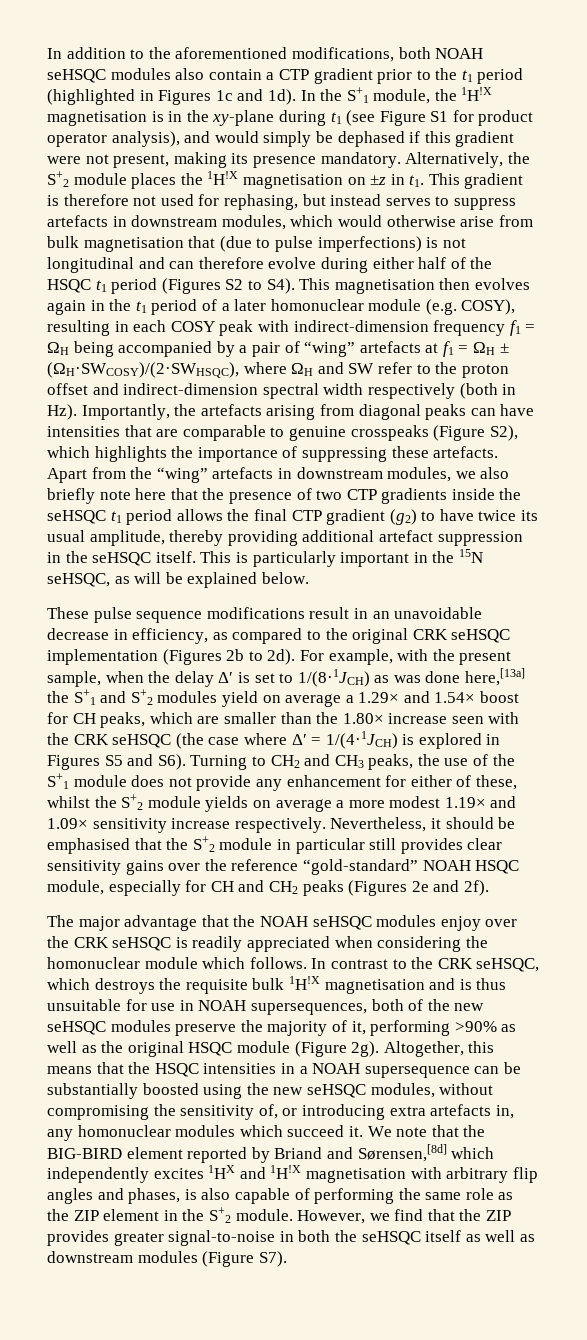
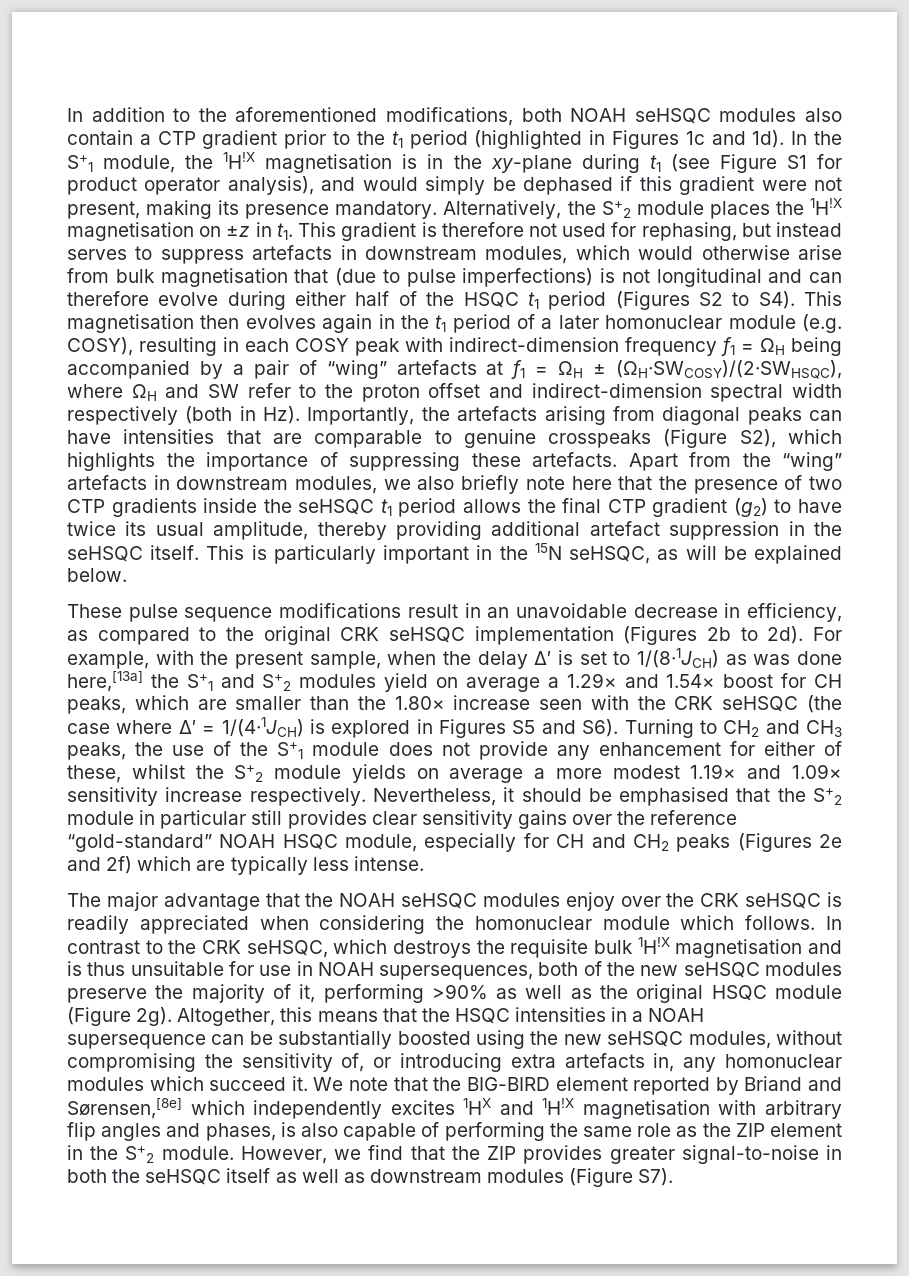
[463,880,489,896] 2f). -> [106,856,424,875] 2f) which are typically less intense.
[357,1144,447,1162] Sørensen,[8d] -> [67,1098,182,1119] Sørensen,[8e]

